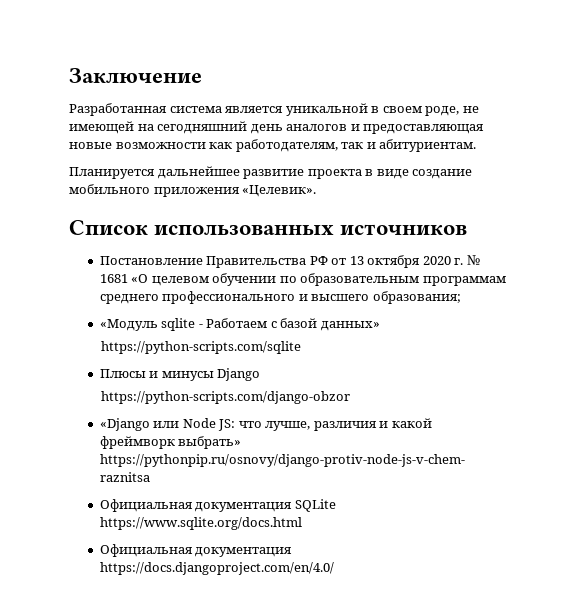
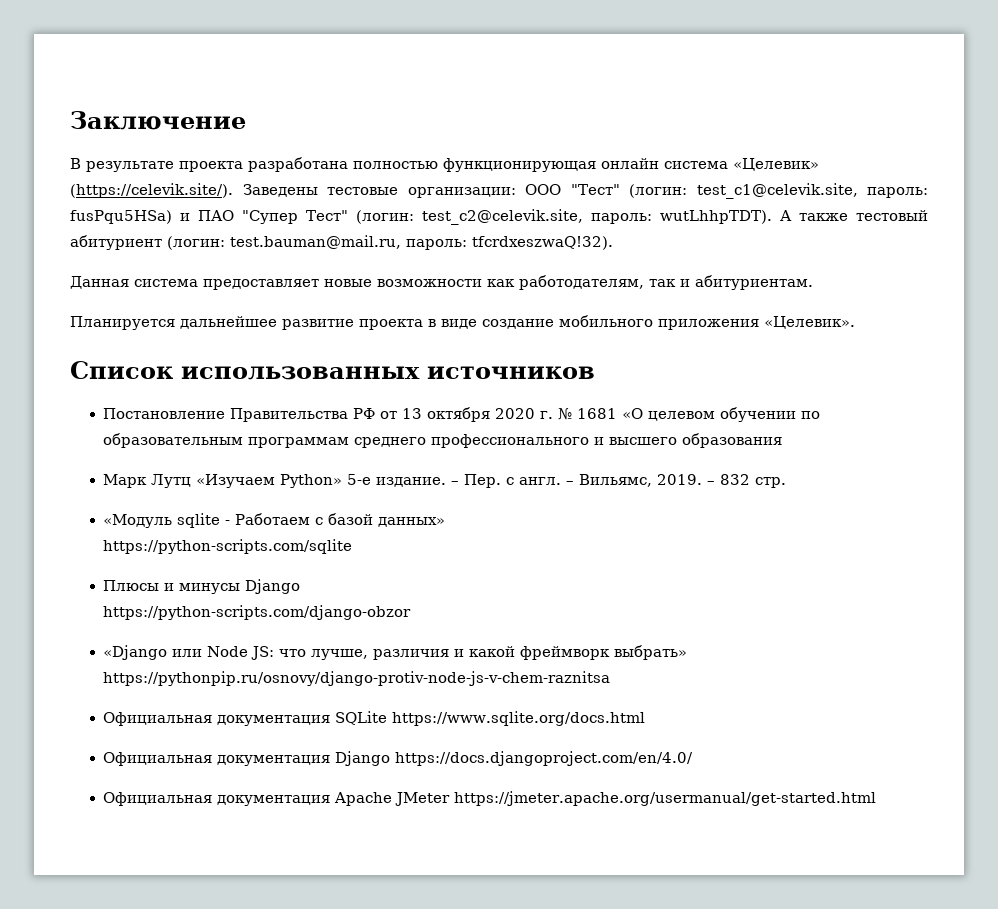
[69,103,479,116] [69,121,485,134] Разработанная система является уникальной в своем роде, не имеющей на сегодняшний день аналогов и предоставляющая -> [70,157,819,172] [70,183,928,199] [70,209,928,225] [70,235,613,250] [70,276,319,290] В результате проекта разработана полностью функционирующая онлайн система «Целевик» (https://celevik.site/). Заведены тестовые организации: ООО "Тест" (логин: test_c1@celevik.site, пароль: fusPqu5HSa) и ПАО "Супер Тест" (логин: test_c2@celevik.site, пароль: wutLhhpTDT). А также тестовый абитуриент (логин: test.bauman@mail.ru, пароль: tfcrdxeszwaQ!32). // Данная система предоставляет
[372,291,461,304] образования; -> [682,433,783,448] [103,474,787,488] образования // Марк Лутц «Изучаем Python» 5-е издание. – Пер. с англ. – Вильямс, 2019. – 832 стр.
(293, 552) none -> [335,751,391,766] Django
(334, 568) none -> [103,791,877,806] // Официальная документация Apache JMeter https://jmeter.apache.org/usermanual/get-started.html

